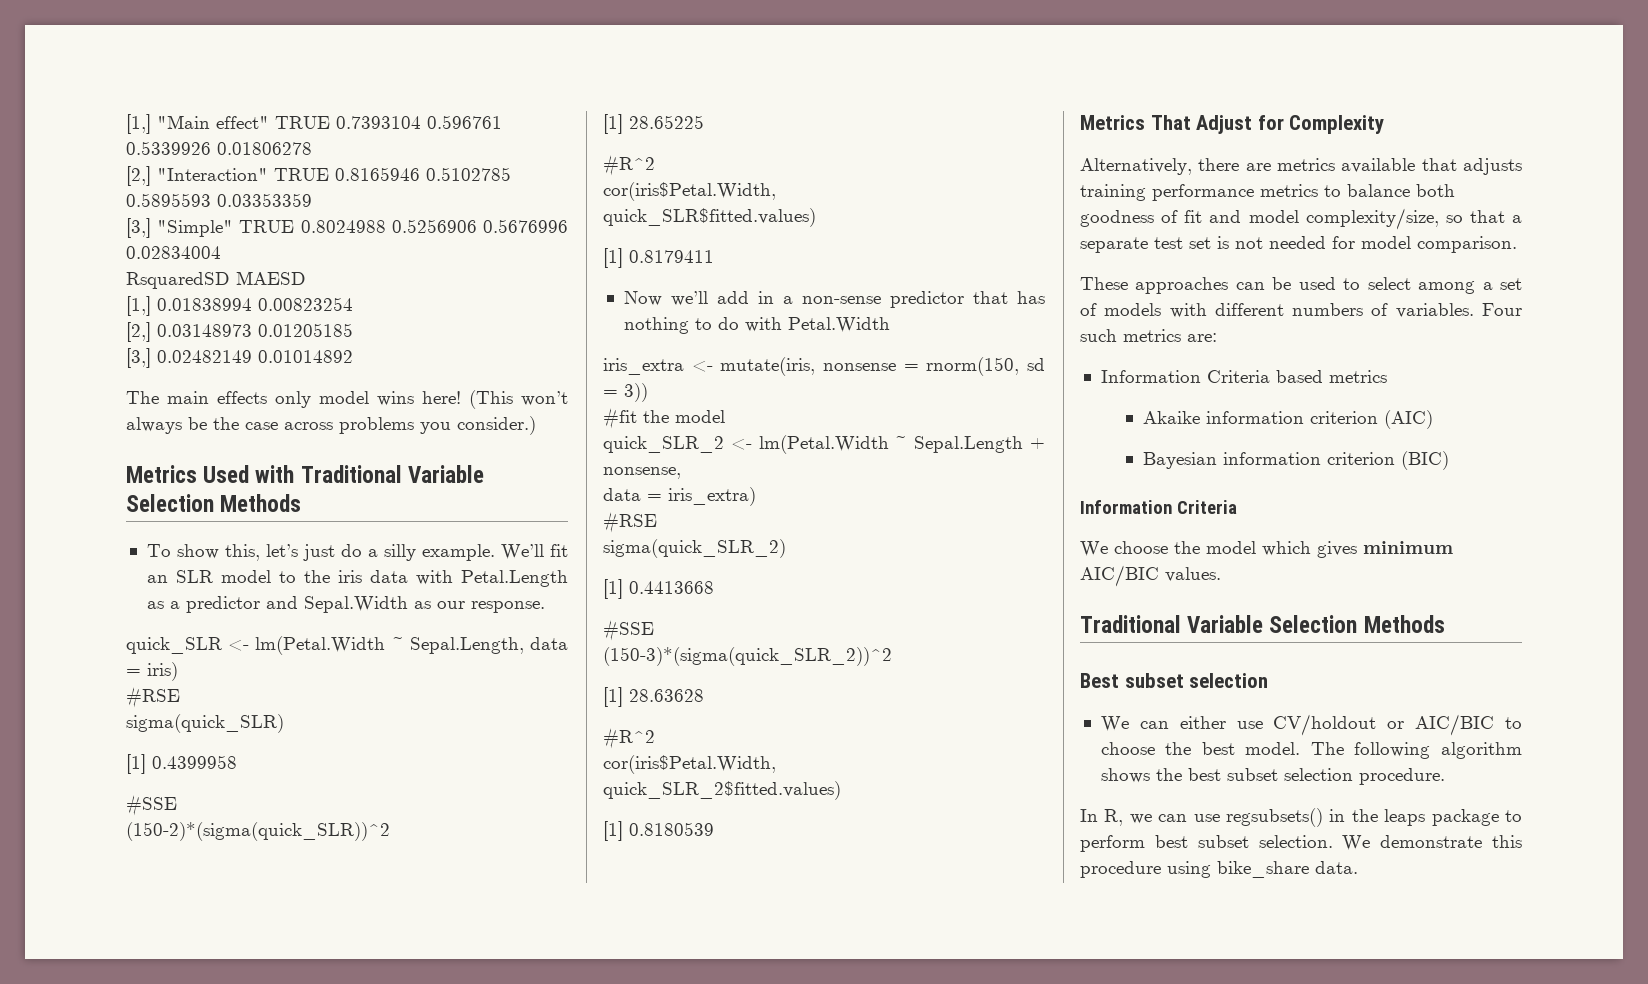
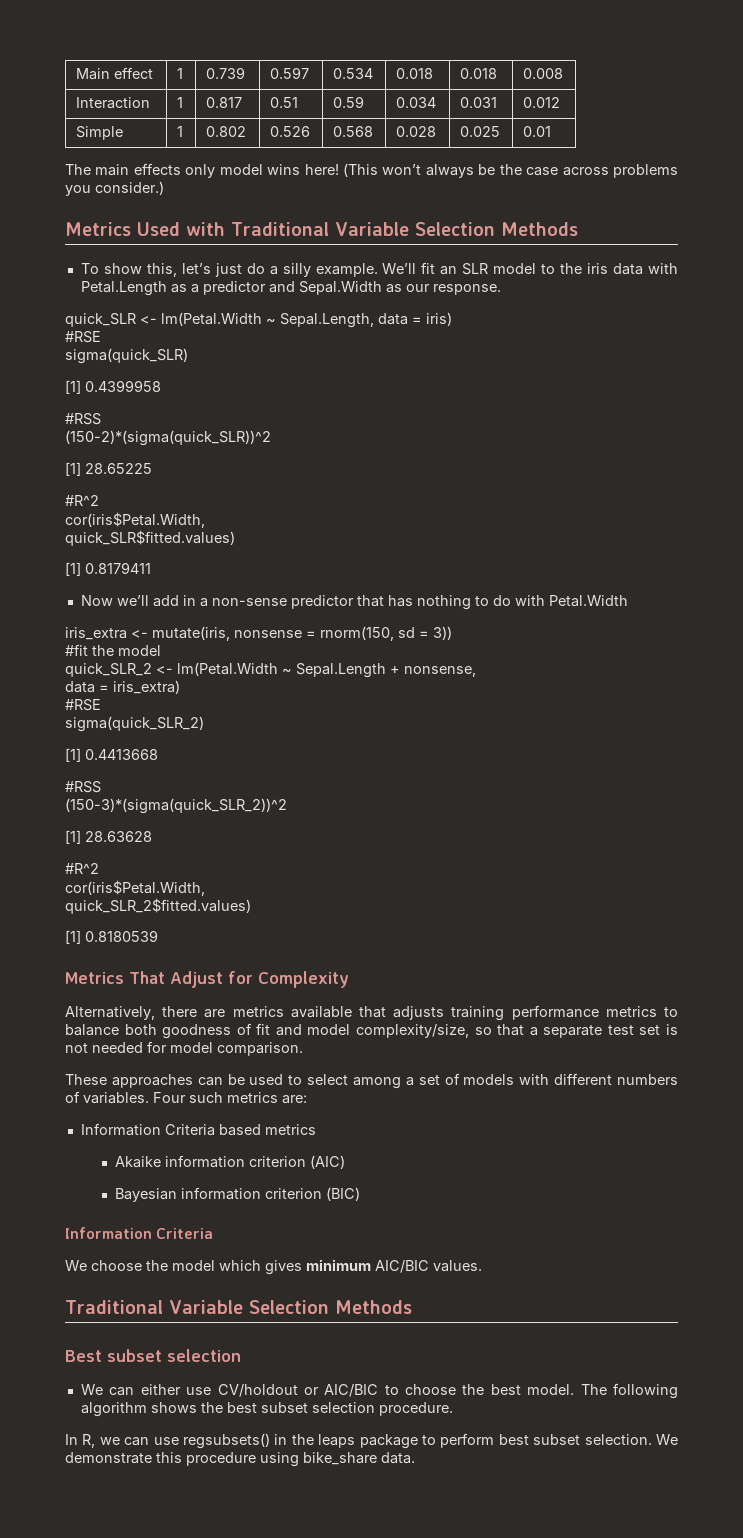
[126,114,502,134] [126,141,312,155] [126,166,511,186] [126,193,312,207] [126,218,568,238] [126,246,221,259] [126,271,306,289] [126,296,353,316] [126,322,353,342] [126,348,353,368] [1,] "Main effect" TRUE 0.7393104 0.596761 0.5339926 0.01806278 // [2,] "Interaction" TRUE 0.8165946 0.5102785 0.5895593 0.03353359 // [3,] "Simple" TRUE 0.8024988 0.5256906 0.5676996 0.02834004 // RsquaredSD MAESD // [1,] 0.01838994 0.00823254 // [2,] 0.03148973 0.01205185 // [3,] 0.02482149 0.01014892 -> [76,67,154,80] [177,68,184,79] [206,67,246,79] [270,67,310,79] [333,68,374,79] [396,68,434,79] [460,68,498,79] [523,68,564,79] [76,97,151,109] [177,97,184,108] [206,97,243,108] [270,97,299,108] [333,96,365,108] [396,97,437,108] [460,97,498,108] [523,97,561,108] [76,126,124,140] [177,126,184,137] [206,126,247,137] [270,126,311,137] [333,126,374,137] [396,126,437,137] [460,126,501,137] [523,126,552,137] Main effect | 1 | 0.739 | 0.597 | 0.534 | 0.018 | 0.018 | 0.008 // Interaction | 1 | 0.817 | 0.51 | 0.59 | 0.034 | 0.031 | 0.012 // Simple | 1 | 0.802 | 0.526 | 0.568 | 0.028 | 0.025 | 0.01
[126,795,177,816] #SSE -> [65,413,101,425] #RSS
[603,620,654,641] #SSE -> [65,781,101,793] #RSS

